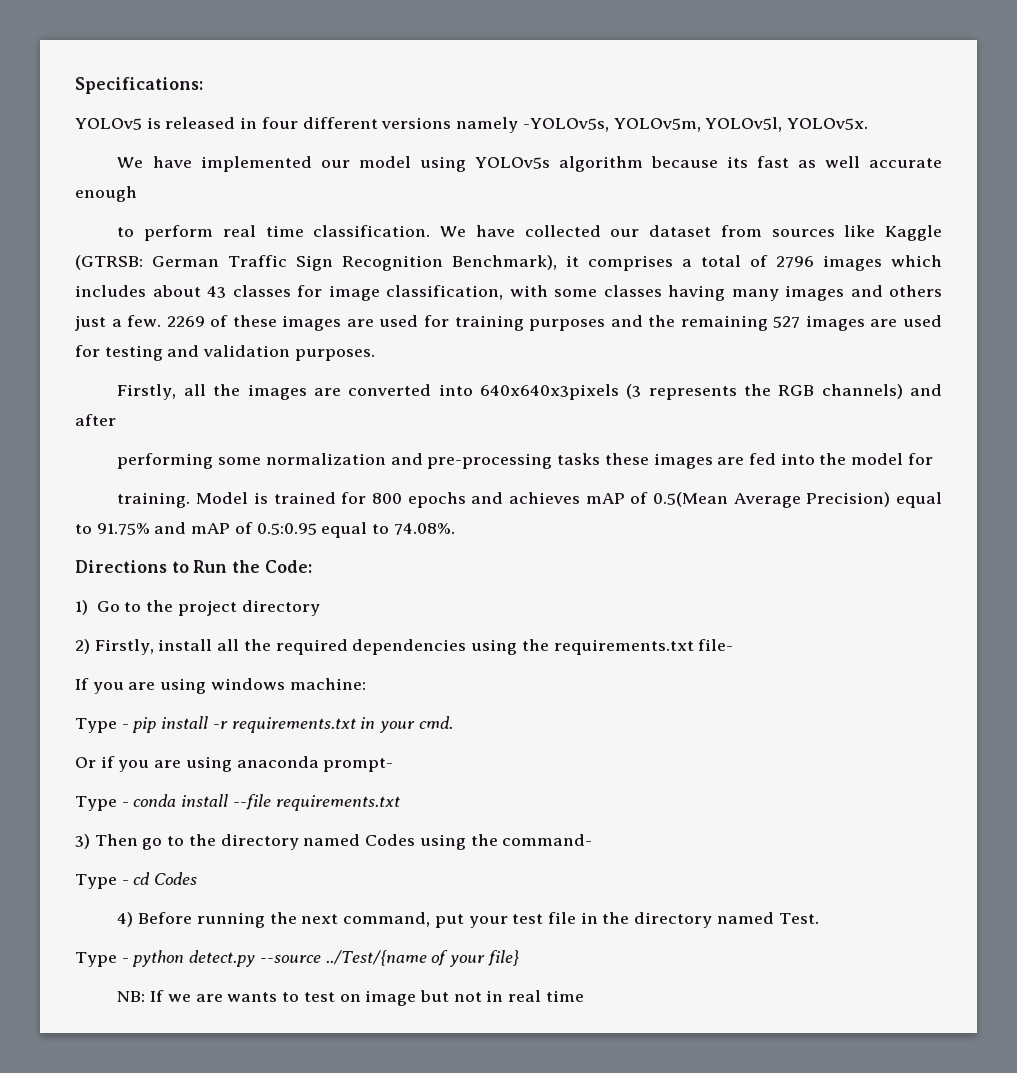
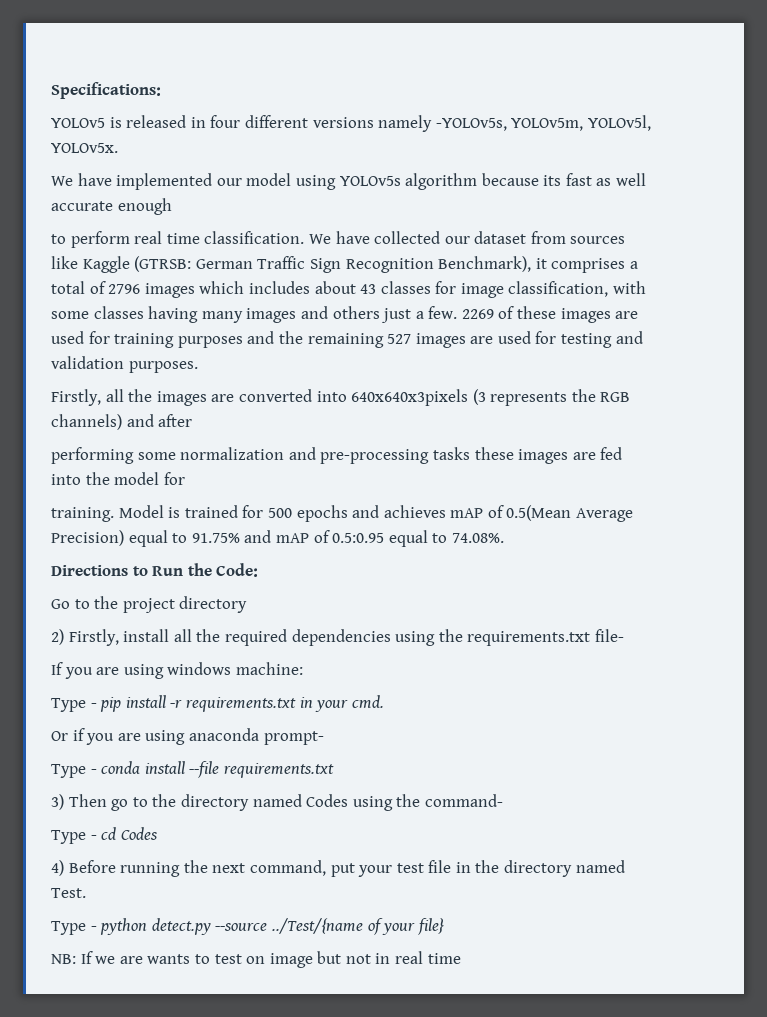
[371,493,402,504] 800 -> [267,508,292,518] 500
[75,600,88,615] 1) -> (259, 570) none

